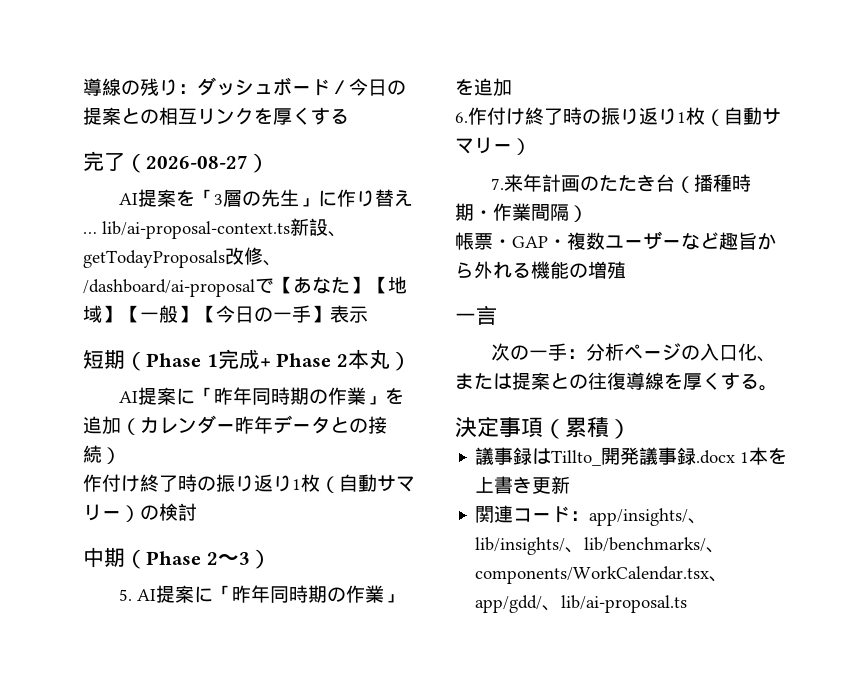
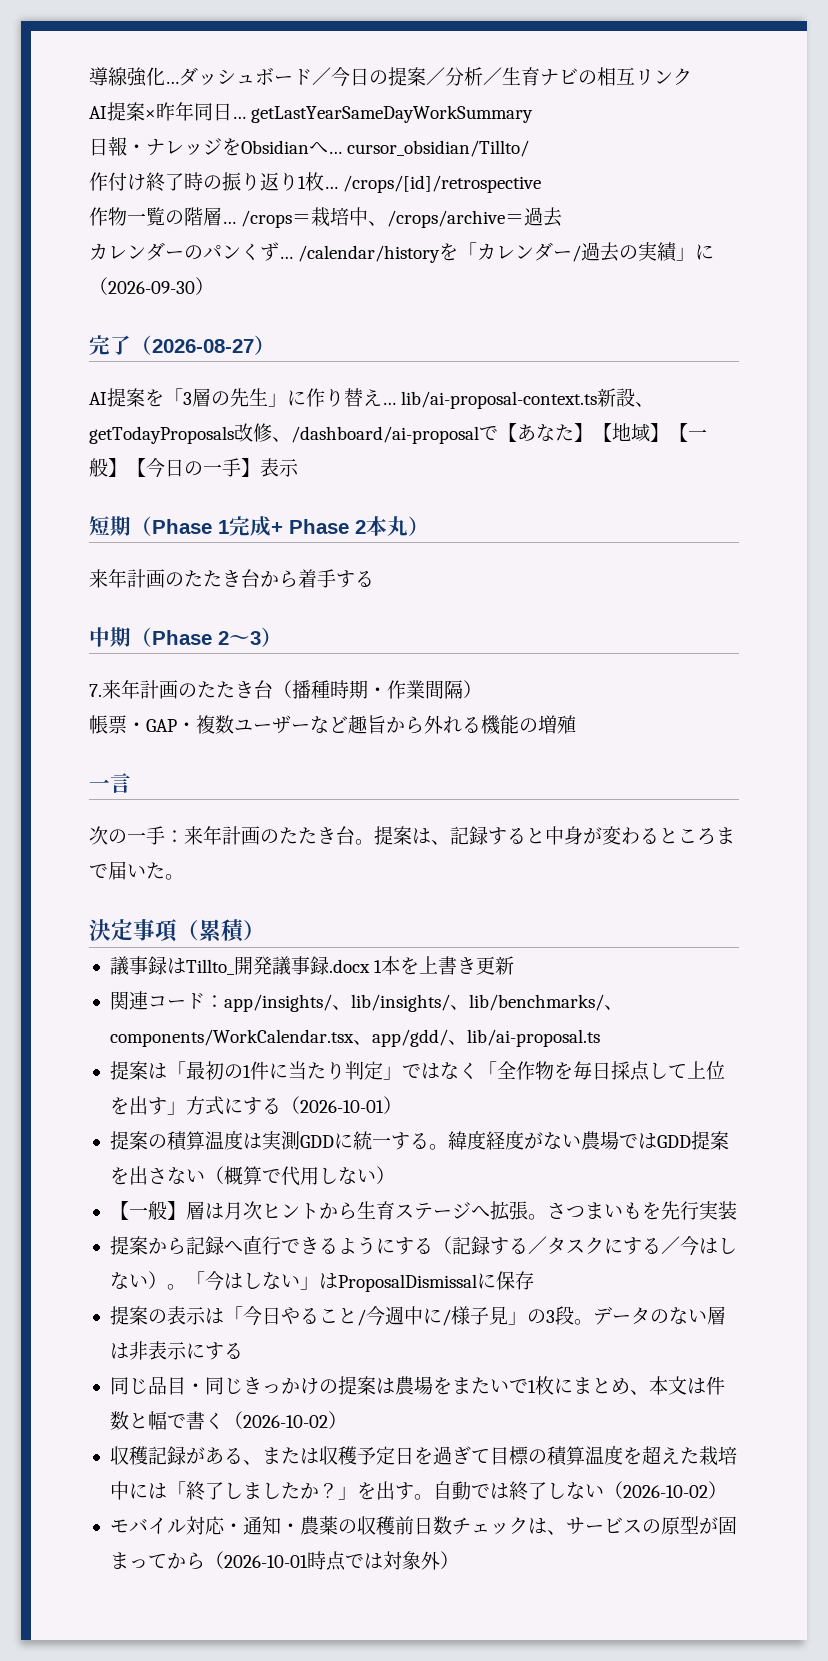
[83,78,197,96] 導線の残り： -> [89,67,179,87] 導線強化…
[121,108,140,124] と -> [426,67,578,86] ／分析／生育ナビ
[254,107,349,125] を厚くする -> [89,102,534,123] [89,136,530,157] [89,172,542,193] [89,207,563,228] [89,242,715,263] [89,277,214,295] // AI提案×昨年同日… getLastYearSameDayWorkSummary // 日報・ナレッジをObsidianへ… cursor_obsidian/Tillto/ // 作付け終了時の振り返り1枚… /crops/[id]/retrospective // 作物一覧の階層… /crops＝栽培中、/crops/archive＝過去 // カレンダーのパンくず… /calendar/historyを「カレンダー/過去の実績」に（2026-09-30）
[118,387,404,405] [83,415,387,435] [83,445,121,464] [83,474,415,493] [83,503,197,522] AI提案に「昨年同時期の作業」を追加（カレンダー昨年データとの接続） // 作付け終了時の振り返り1枚（自動サマリー）の検討 -> [89,569,374,588] 来年計画のたたき台から着手する
[118,585,403,603] [455,78,512,96] [455,107,781,126] [455,137,531,155] // 5. AI提案に「昨年同時期の作業」を追加 // 6.作付け終了時の振り返り1枚（自動サマリー） -> (282, 637) none
[585,343,776,362] [455,372,759,390] 分析ページの入口化、または提案との往復導線を厚くする -> [184,826,735,845] [89,861,165,880] 来年計画のたたき台。提案は、記録すると中身が変わるところまで届いた
(688, 604) none -> [109,1061,725,1081] [109,1096,402,1115] [109,1131,729,1151] [109,1166,395,1186] [109,1201,737,1221] [109,1236,737,1256] [109,1271,534,1292] [109,1306,726,1326] [109,1341,243,1360] [109,1376,725,1395] [109,1411,347,1430] [109,1446,737,1466] [109,1481,727,1501] [109,1516,737,1535] [109,1551,459,1571] // 提案は「最初の1件に当たり判定」ではなく「全作物を毎日採点して上位を出す」方式にする（2026-10-01） // 提案の積算温度は実測GDDに統一する。緯度経度がない農場ではGDD提案を出さない（概算で代用しない） // 【一般】層は月次ヒントから生育ステージへ拡張。さつまいもを先行実装 // 提案から記録へ直行できるようにする（記録する／タスクにする／今はしない）。「今はしない」はProposalDismissalに保存 // 提案の表示は「今日やること/今週中に/様子見」の3段。データのない層は非表示にする // 同じ品目・同じきっかけの提案は農場をまたいで1枚にまとめ、本文は件数と幅で書く（2026-10-02） // 収穫記録がある、または収穫予定日を過ぎて目標の積算温度を超えた栽培中には「終了しましたか？」を出す。自動では終了しない（2026-10-02） // モバイル対応・通知・農薬の収穫前日数チェックは、サービスの原型が固まってから（2026-10-01時点では対象外）

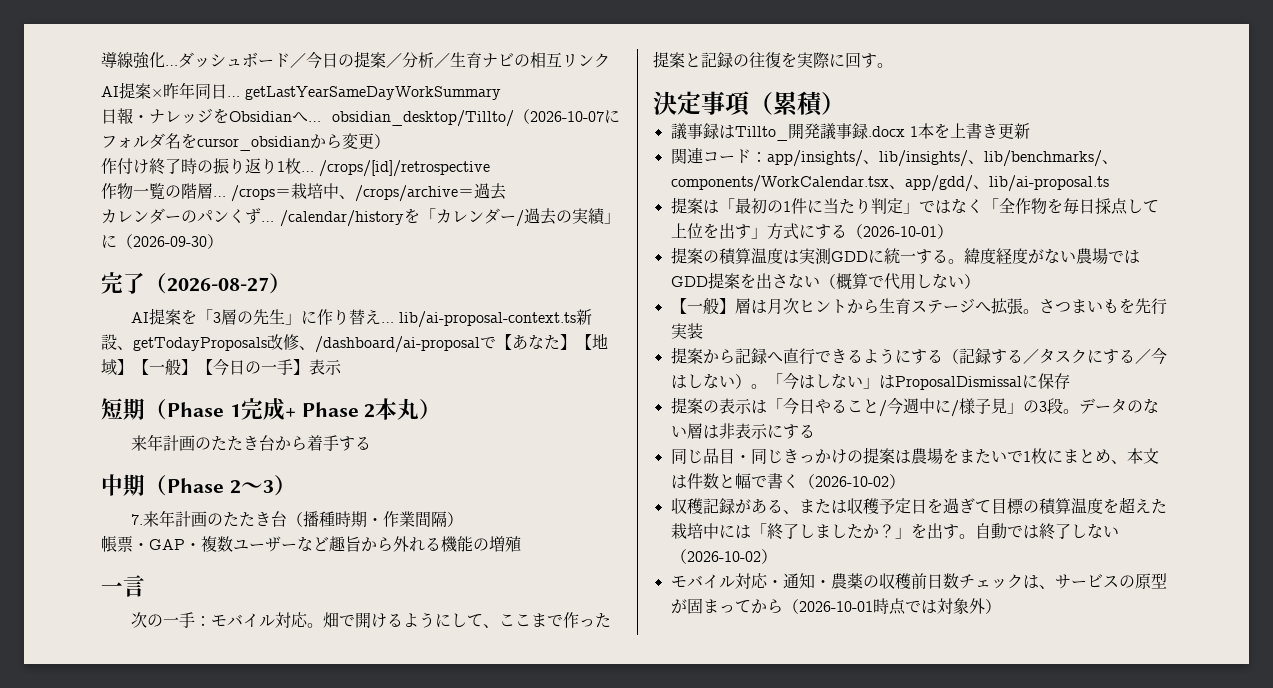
[347,140,530,157] cursor_obsidian/Tillto/ -> [332,109,620,127] [101,133,390,151] obsidian_desktop/Tillto/（2026-10-07にフォルダ名をcursor_obsidianから変更）
[184,826,735,845] [89,861,165,880] 来年計画のたたき台。提案は、記録すると中身が変わるところまで届いた -> [211,612,612,628] [653,51,877,68] モバイル対応。畑で開けるようにして、ここまで作った提案と記録の往復を実際に回す

